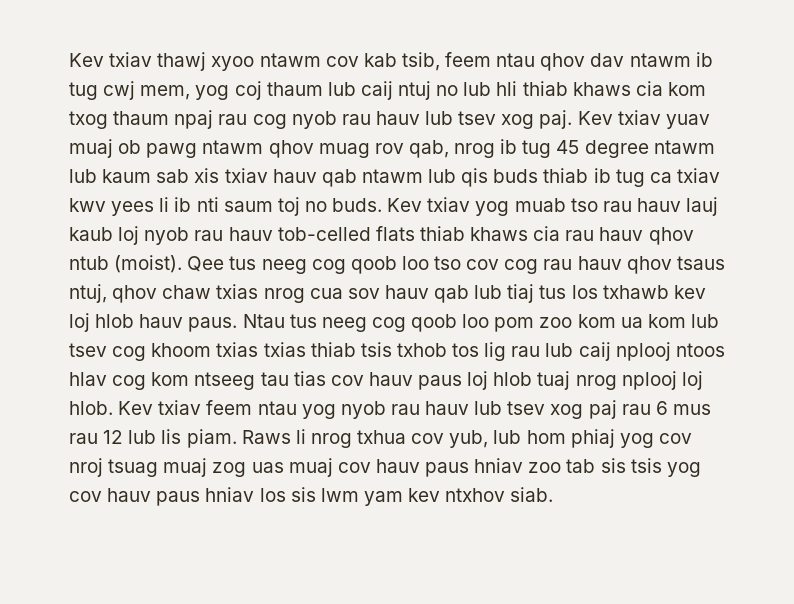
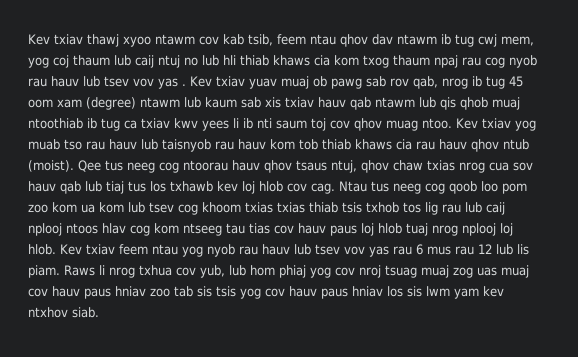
[501,110,573,129] xog paj. -> [133,78,186,89] vov yas .
[202,140,370,158] ntawm qhov muag -> [366,76,386,87] sab
[584,140,649,158] degree -> [28,97,136,110] oom xam (degree)
[493,168,589,183] buds thiab -> [460,97,520,110] [28,118,83,129] qhob muaj ntoothiab
[304,198,383,212] no buds. -> [330,118,452,131] cov qhov muag ntoo.
[686,197,719,216] [69,226,415,245] lauj kaub loj nyob rau hauv tob-celled flats -> [141,139,318,152] lub taisnyob rau hauv kom tob
[350,256,573,274] qoob loo tso cov cog rau -> [183,160,228,171] ntoorau
[139,314,238,332] hauv paus. -> [287,183,335,194] cov cag.
[550,400,617,419] xog paj -> [344,246,389,257] vov yas

